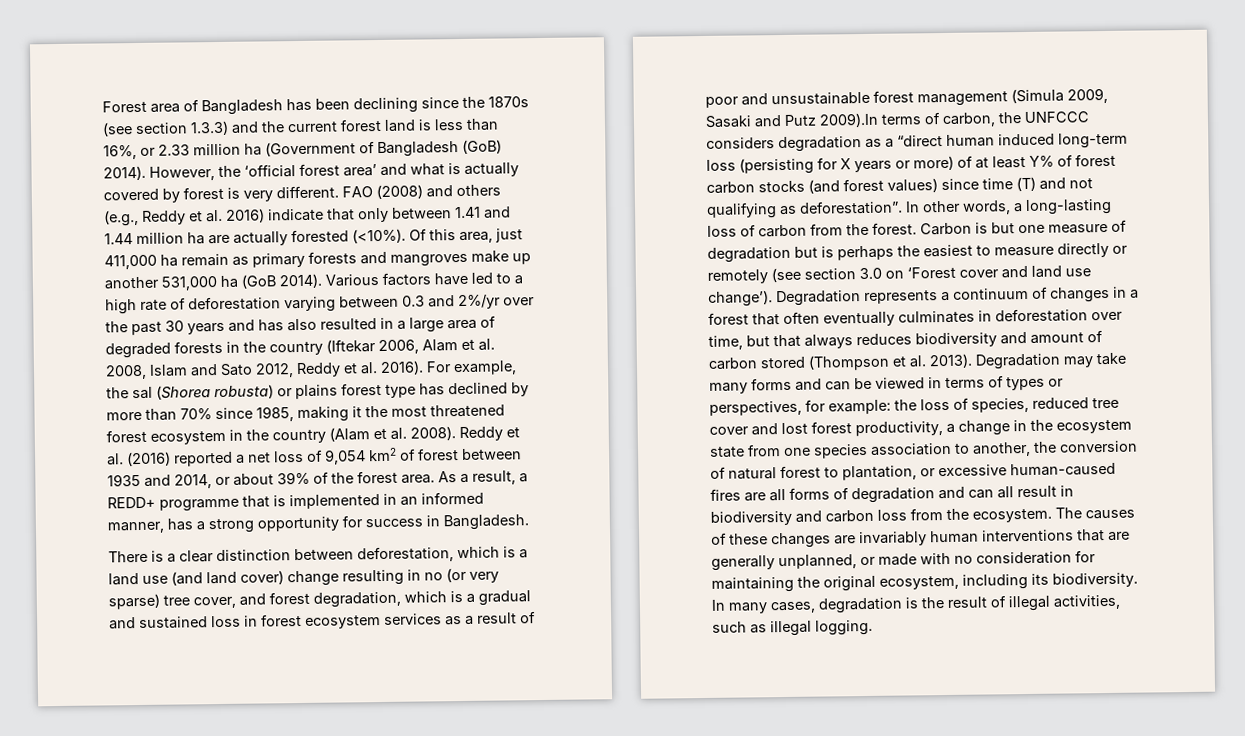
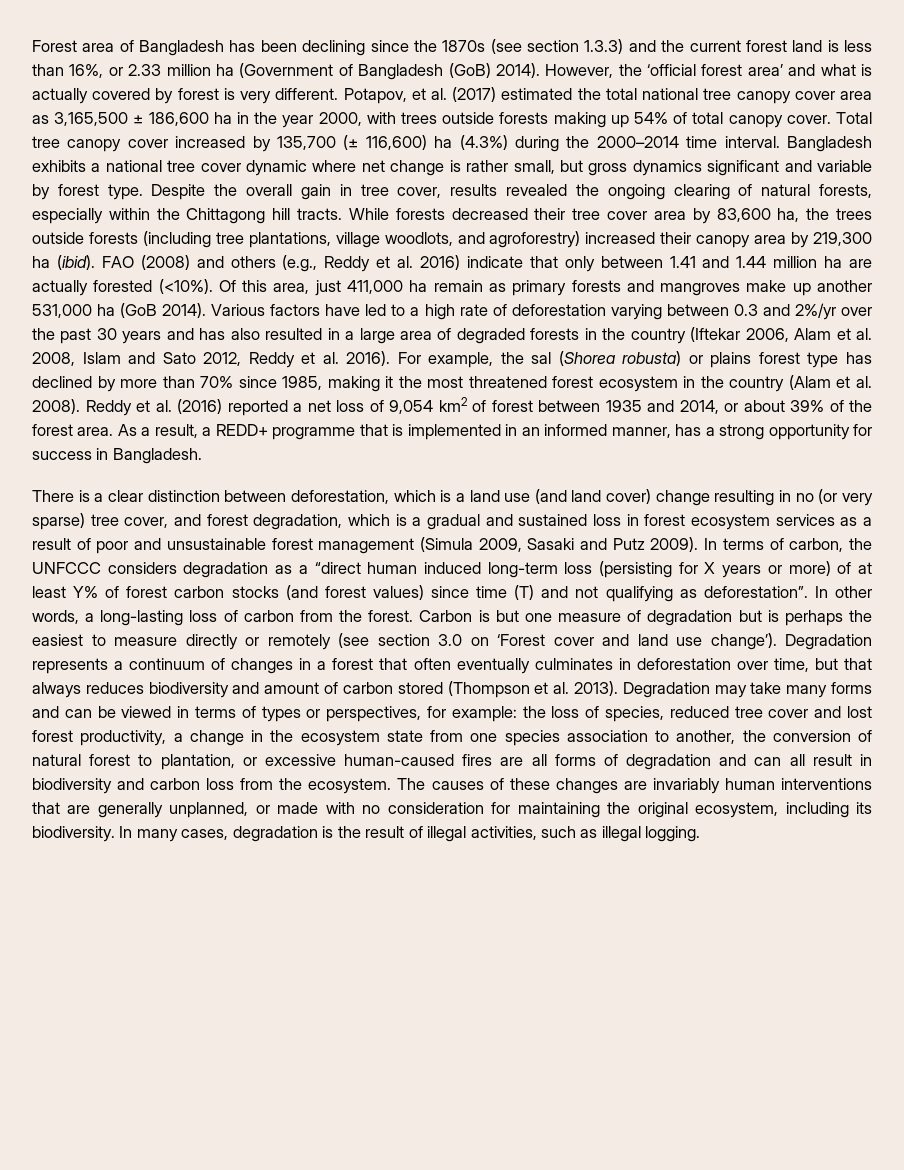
(339, 192) none -> [343,87,872,104] [32,112,873,128] [32,135,872,152] [32,160,872,176] [32,184,873,200] [32,208,873,224] [32,231,873,248] [32,255,95,270] Potapov, et al. (2017) estimated the total national tree canopy cover area as 3,165,500 ± 186,600 ha in the year 2000, with trees outside forests making up 54% of total canopy cover. Total tree canopy cover increased by 135,700 (± 116,600) ha (4.3%) during the 2000–2014 time interval. Bangladesh exhibits a national tree cover dynamic where net change is rather small, but gross dynamics significant and variable by forest type. Despite the overall gain in tree cover, results revealed the ongoing clearing of natural forests, especially within the Chittagong hill tracts. While forests decreased their tree cover area by 83,600 ha, the trees outside forests (including tree plantations, village woodlots, and agroforestry) increased their canopy area by 219,300 ha (ibid).
[819,112,879,128] 2009).In -> [650,537,718,552] 2009). In

